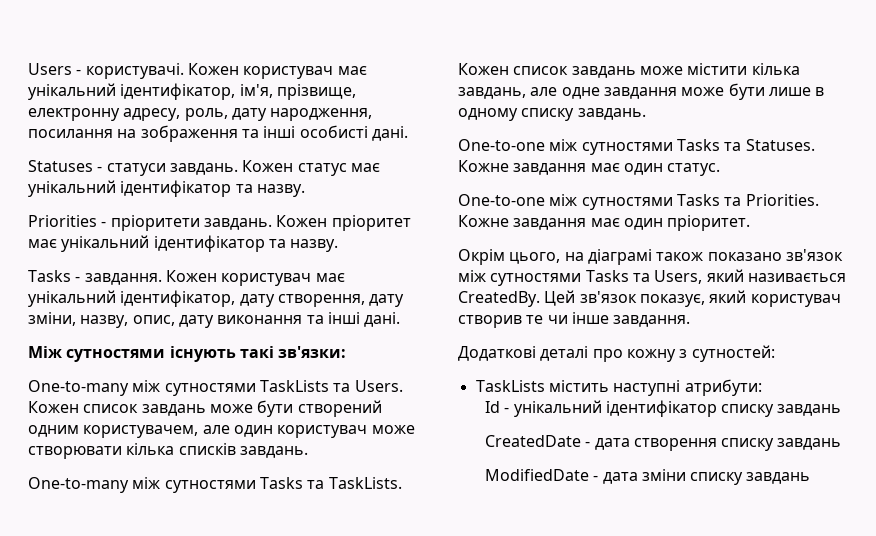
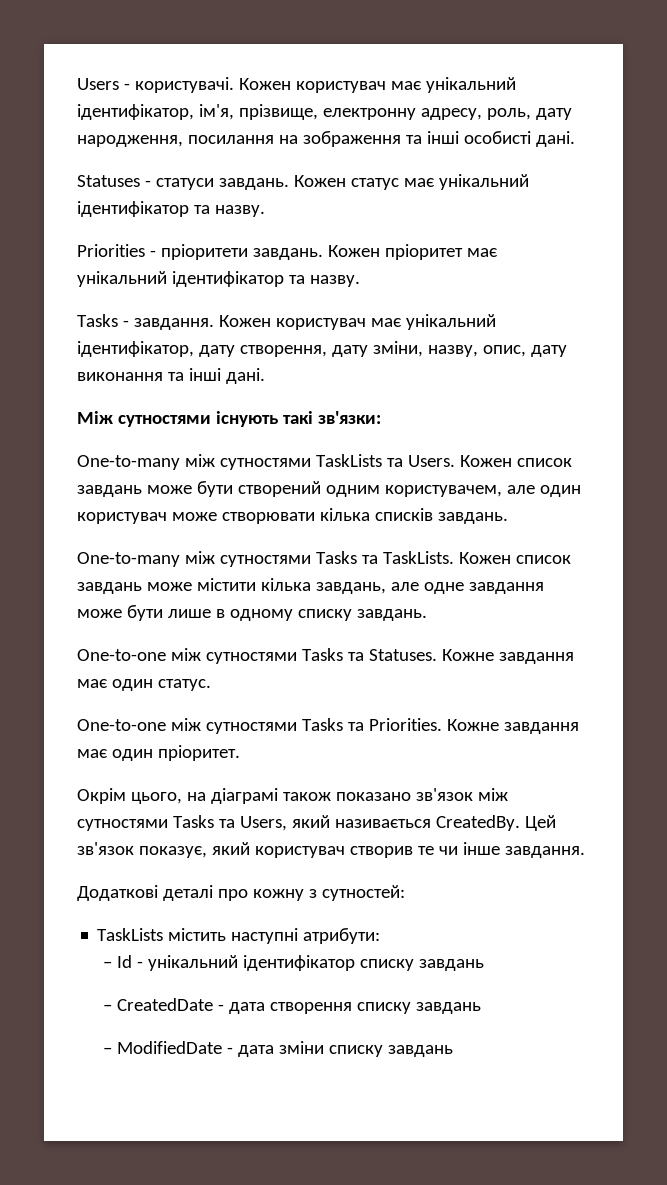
(762, 387) none -> [103,961,113,968] –
(842, 410) none -> [103,1004,113,1011] –
(842, 444) none -> [103,1047,113,1054] –

